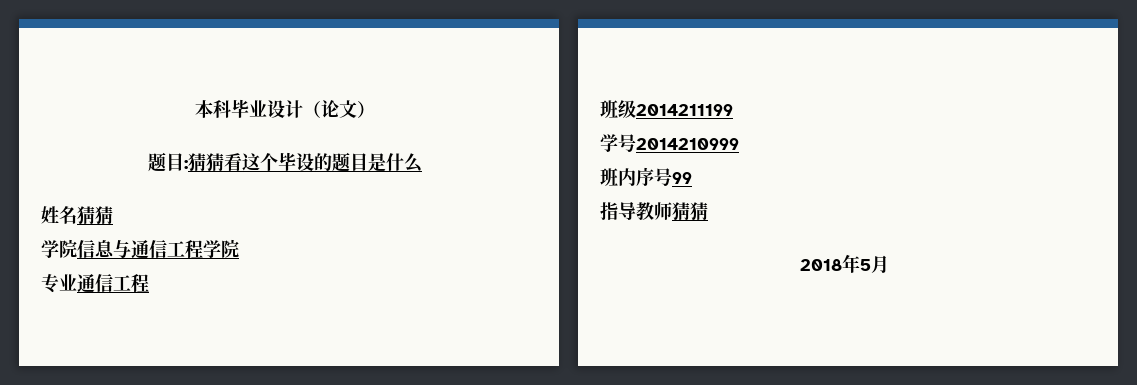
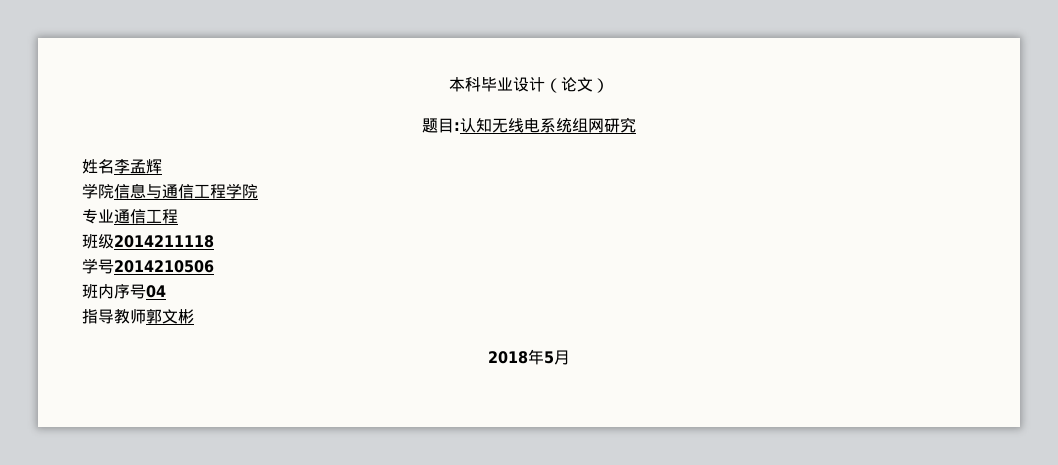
[188,152,423,172] 猜猜看这个毕设的题目是什么 -> [460,117,636,133] 认知无线电系统组网研究
[77,206,113,224] 猜猜 -> [114,159,162,174] 李孟辉
[636,104,733,116] 2014211199 -> [114,235,214,248] 2014211118
[636,138,739,150] 2014210999 -> [114,260,214,273] 2014210506
[672,172,692,184] 99 -> [146,285,166,298] 04
[672,202,708,220] 猜猜 -> [146,309,194,324] 郭文彬

